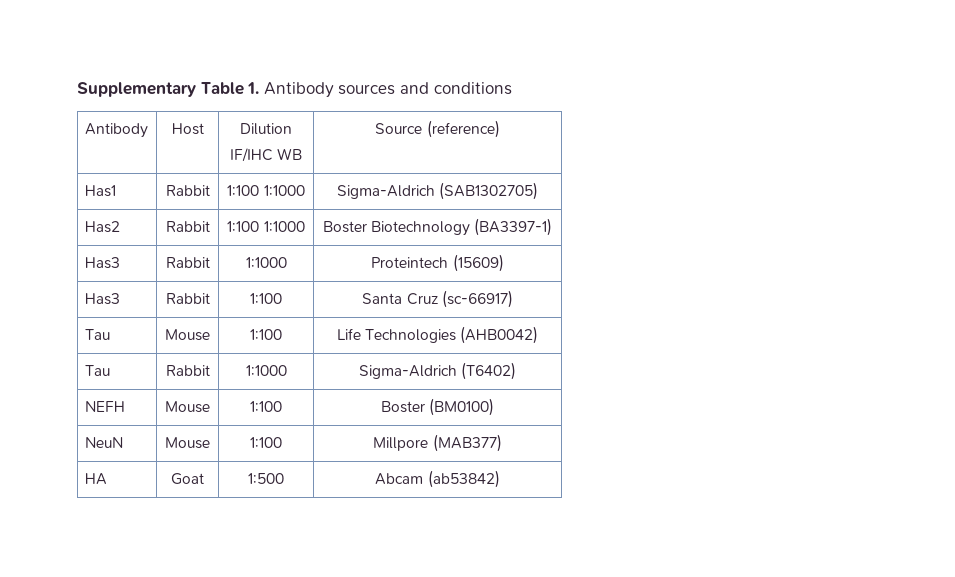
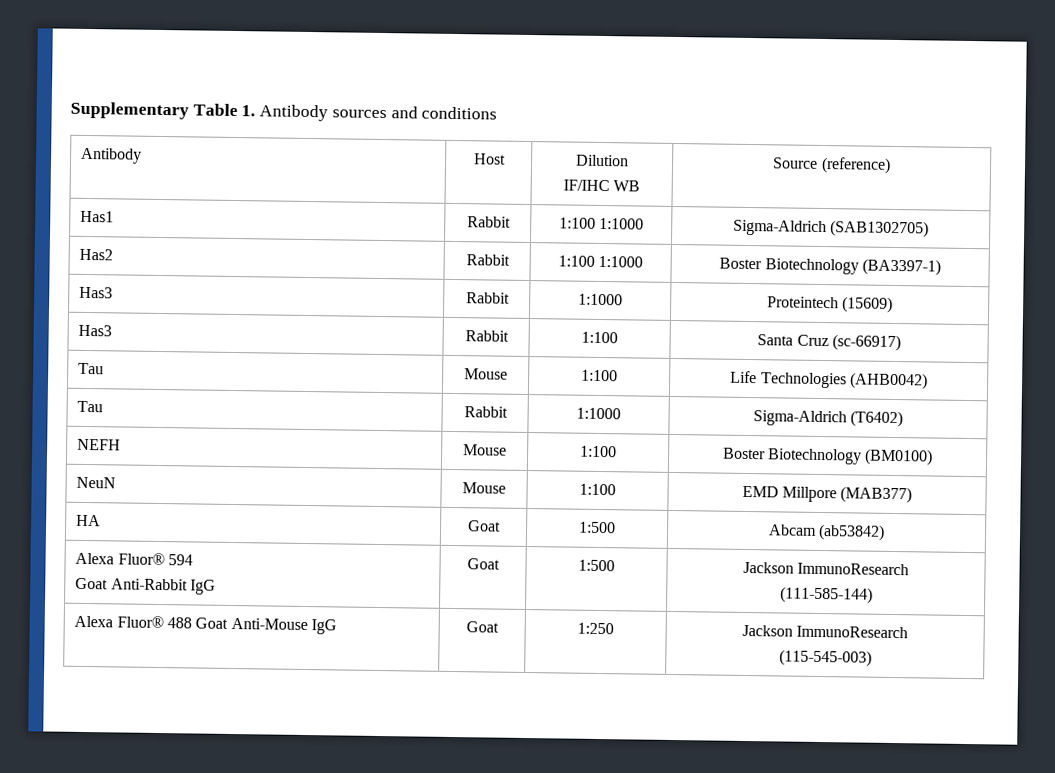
(425, 407) none -> [767,448,862,465] Biotechnology
(282, 442) none -> [741,485,779,498] EMD
(500, 479) none -> [75,552,194,566] [75,577,217,595] [467,558,500,570] [578,559,615,572] [742,561,910,576] [779,586,873,604] [74,615,337,635] [466,621,499,633] [577,622,614,635] [741,624,909,639] [778,649,872,667] // Alexa Fluor® 594 // Goat Anti-Rabbit IgG | Goat | 1:500 | Jackson ImmunoResearch // (111-585-144) // Alexa Fluor® 488 Goat Anti-Mouse IgG | Goat | 1:250 | Jackson ImmunoResearch // (115-545-003)

